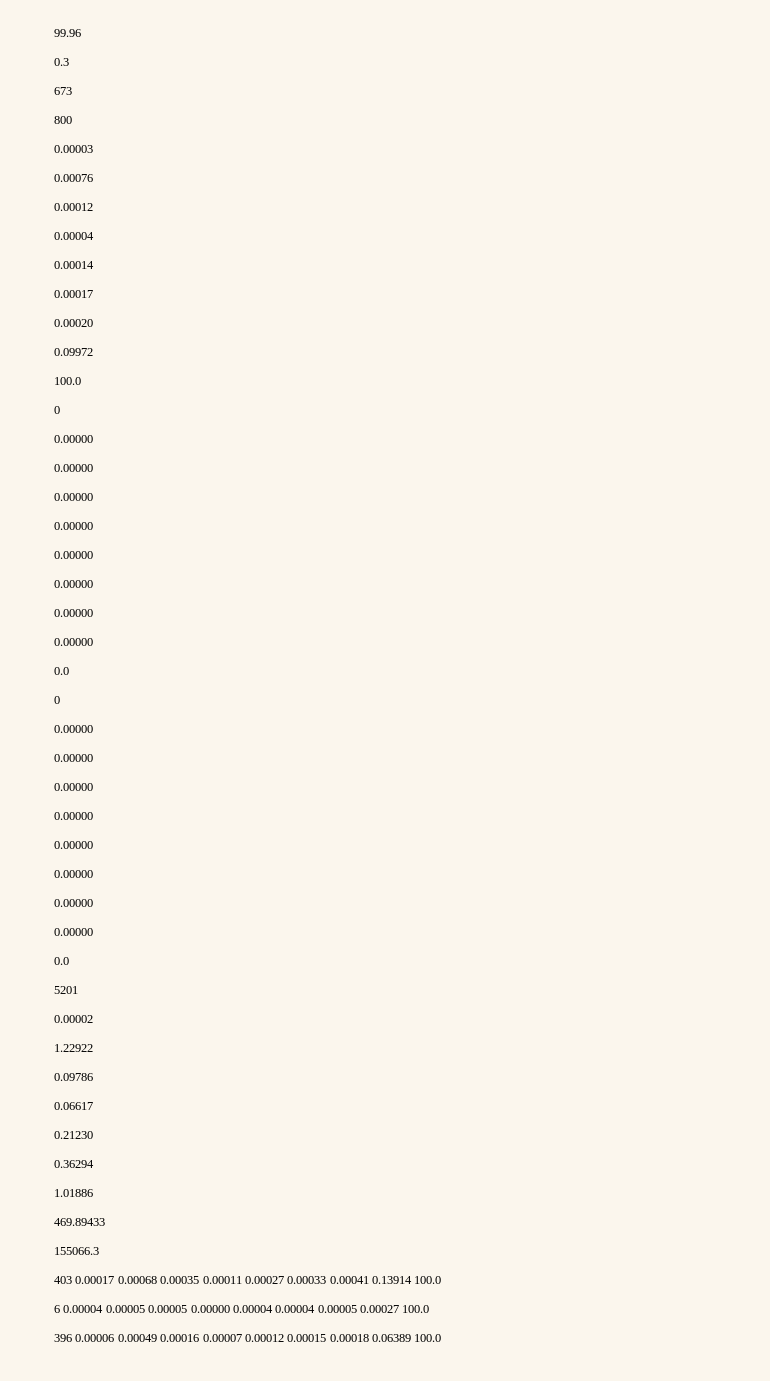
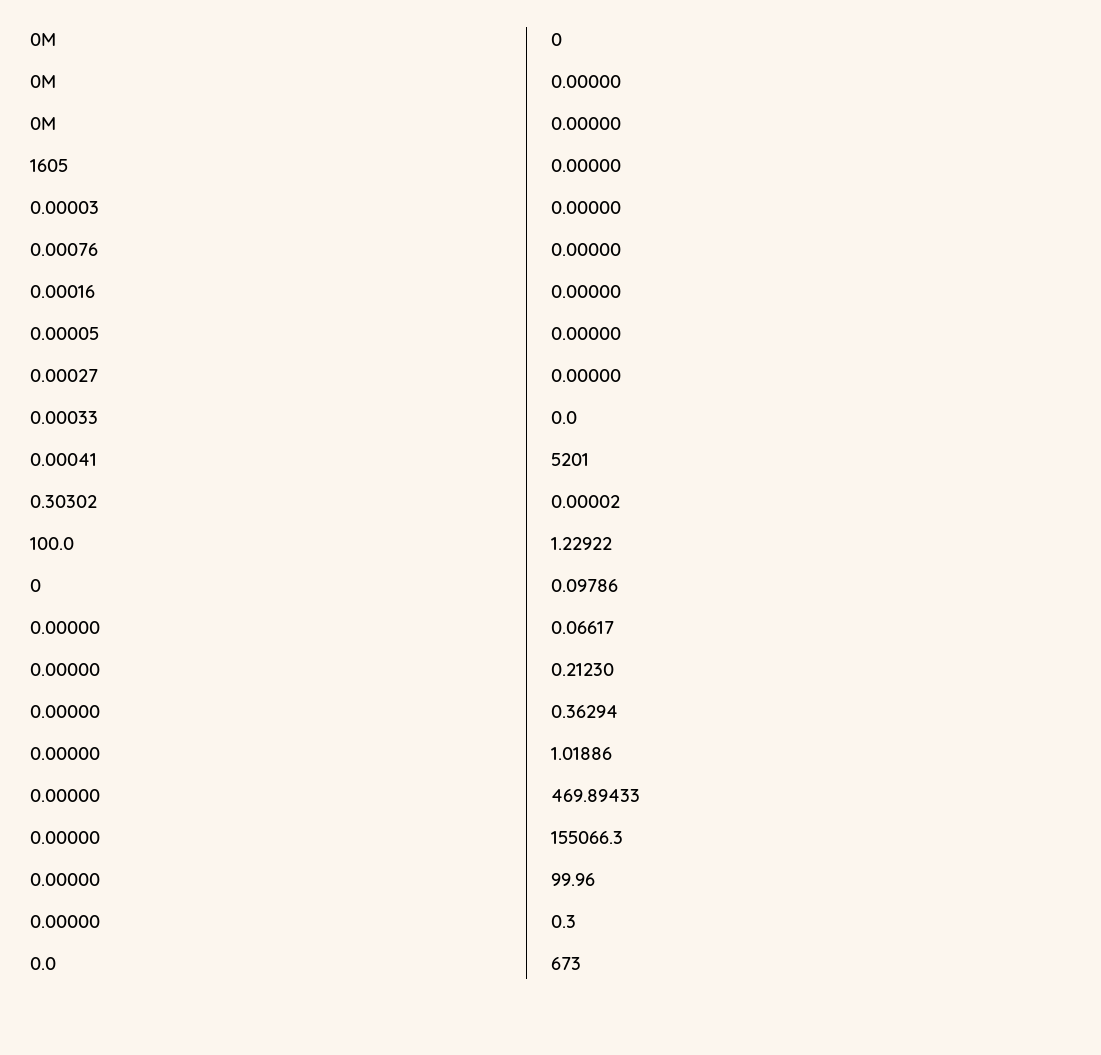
[54,29,81,37] [54,58,69,66] [54,87,72,95] [54,116,72,124] [54,145,93,153] [54,174,93,182] [54,203,93,211] [54,232,94,240] [54,261,94,269] [54,290,93,298] [54,319,93,327] [54,348,93,356] 99.96 // 0.3 // 673 // 800 // 0.00003 // 0.00076 // 0.00012 // 0.00004 // 0.00014 // 0.00017 // 0.00020 // 0.09972 -> [30,33,56,46] [30,75,56,88] [30,117,56,130] [30,159,68,172] [30,201,99,214] [30,243,98,256] [30,285,95,298] [30,327,99,340] [30,369,98,382] [30,411,98,424] [30,453,97,466] [30,495,97,508] 0M // 0M // 0M // 1605 // 0.00003 // 0.00076 // 0.00016 // 0.00005 // 0.00027 // 0.00033 // 0.00041 // 0.30302
[54,1276,442,1284] [54,1305,430,1313] [54,1334,442,1342] 403 0.00017 0.00068 0.00035 0.00011 0.00027 0.00033 0.00041 0.13914 100.0 // 6 0.00004 0.00005 0.00005 0.00000 0.00004 0.00004 0.00005 0.00027 100.0 // 396 0.00006 0.00049 0.00016 0.00007 0.00012 0.00015 0.00018 0.06389 100.0 -> [551,873,595,886] [551,915,576,928] [551,957,581,970] 99.96 // 0.3 // 673

